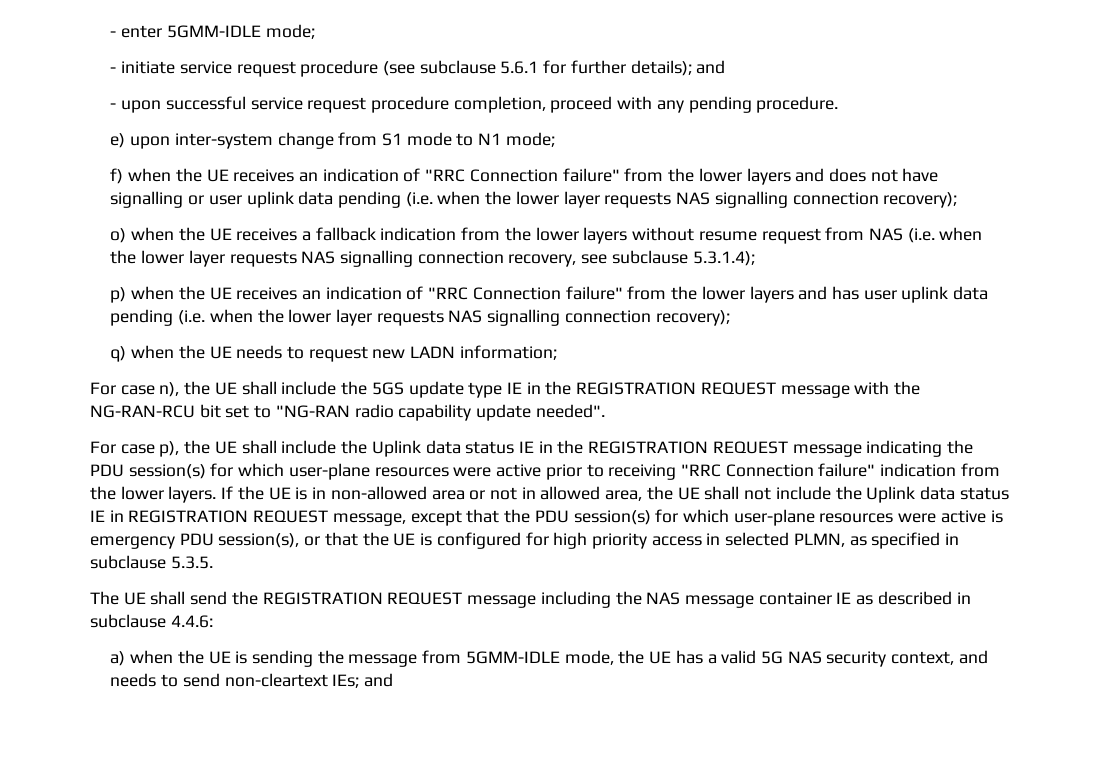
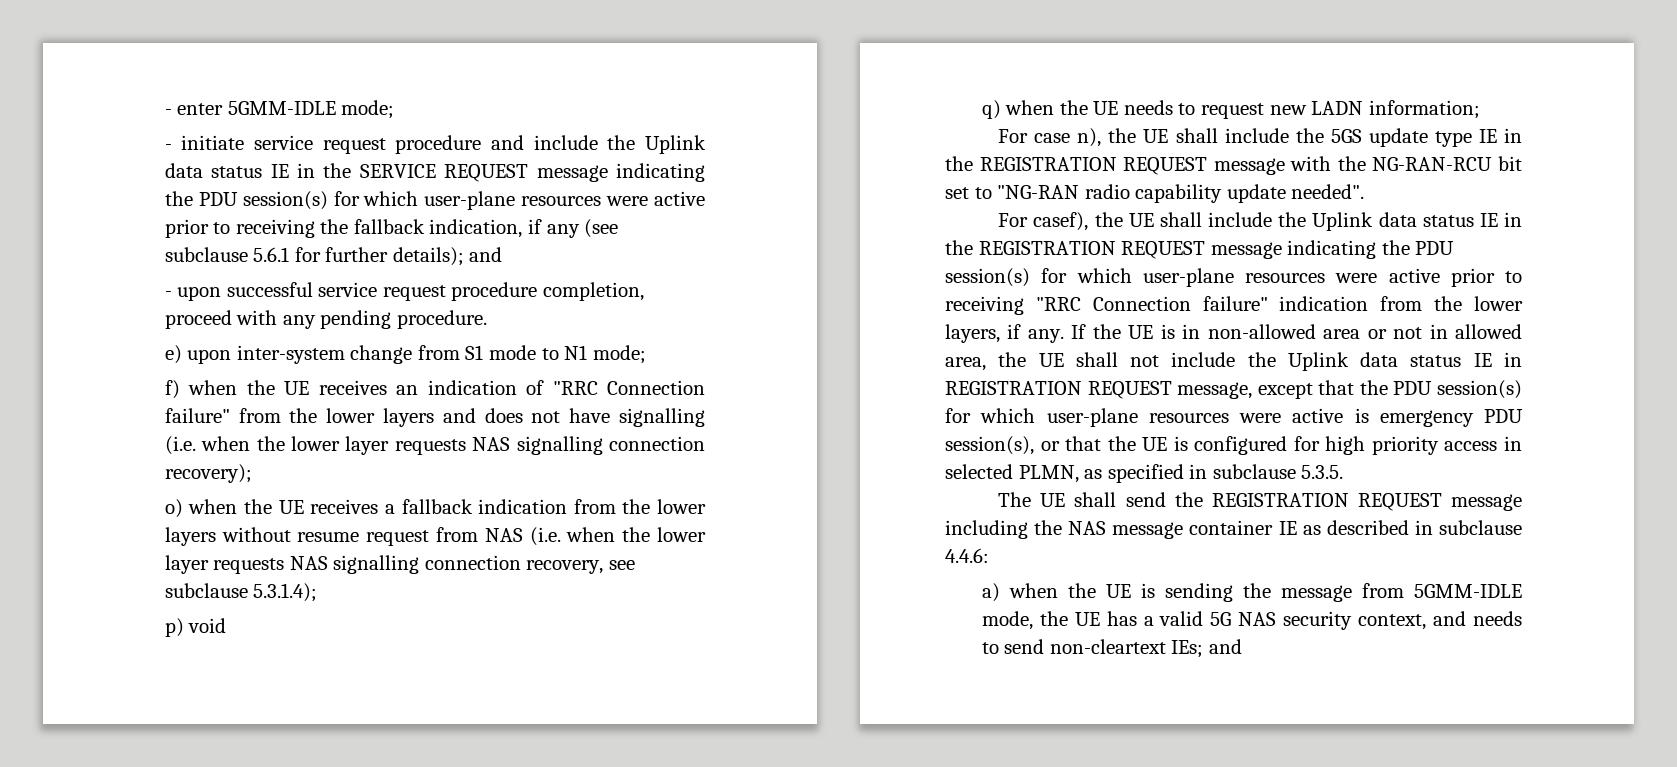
(379, 68) none -> [491,135,707,154] [164,163,706,182] [164,191,706,210] [164,219,580,238] and include the Uplink data status IE in the SERVICE REQUEST message indicating the PDU session(s) for which user-plane resources were active prior to receiving the fallback indication, if any
[188,191,401,208] or user uplink data pending -> (706, 417) none
[131,286,989,303] [110,309,730,326] when the UE receives an indication of "RRC Connection failure" from the lower layers and has user uplink data pending (i.e. when the lower layer requests NAS signalling connection recovery); -> [188,618,227,633] void
[120,441,180,457] case p), -> [1033,212,1089,231] casef),
[168,486,217,503] layers. -> [945,324,1064,343] layers, if any.

